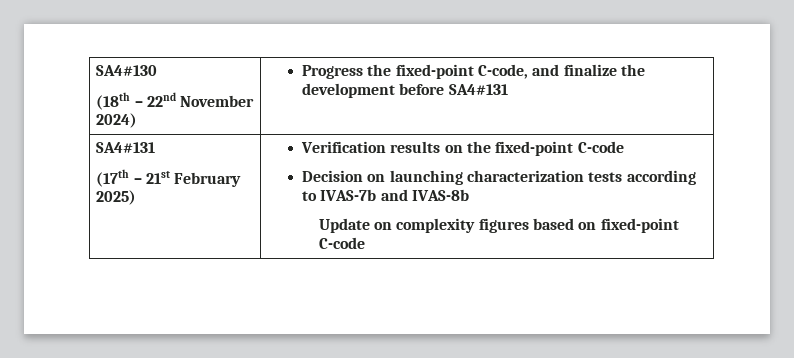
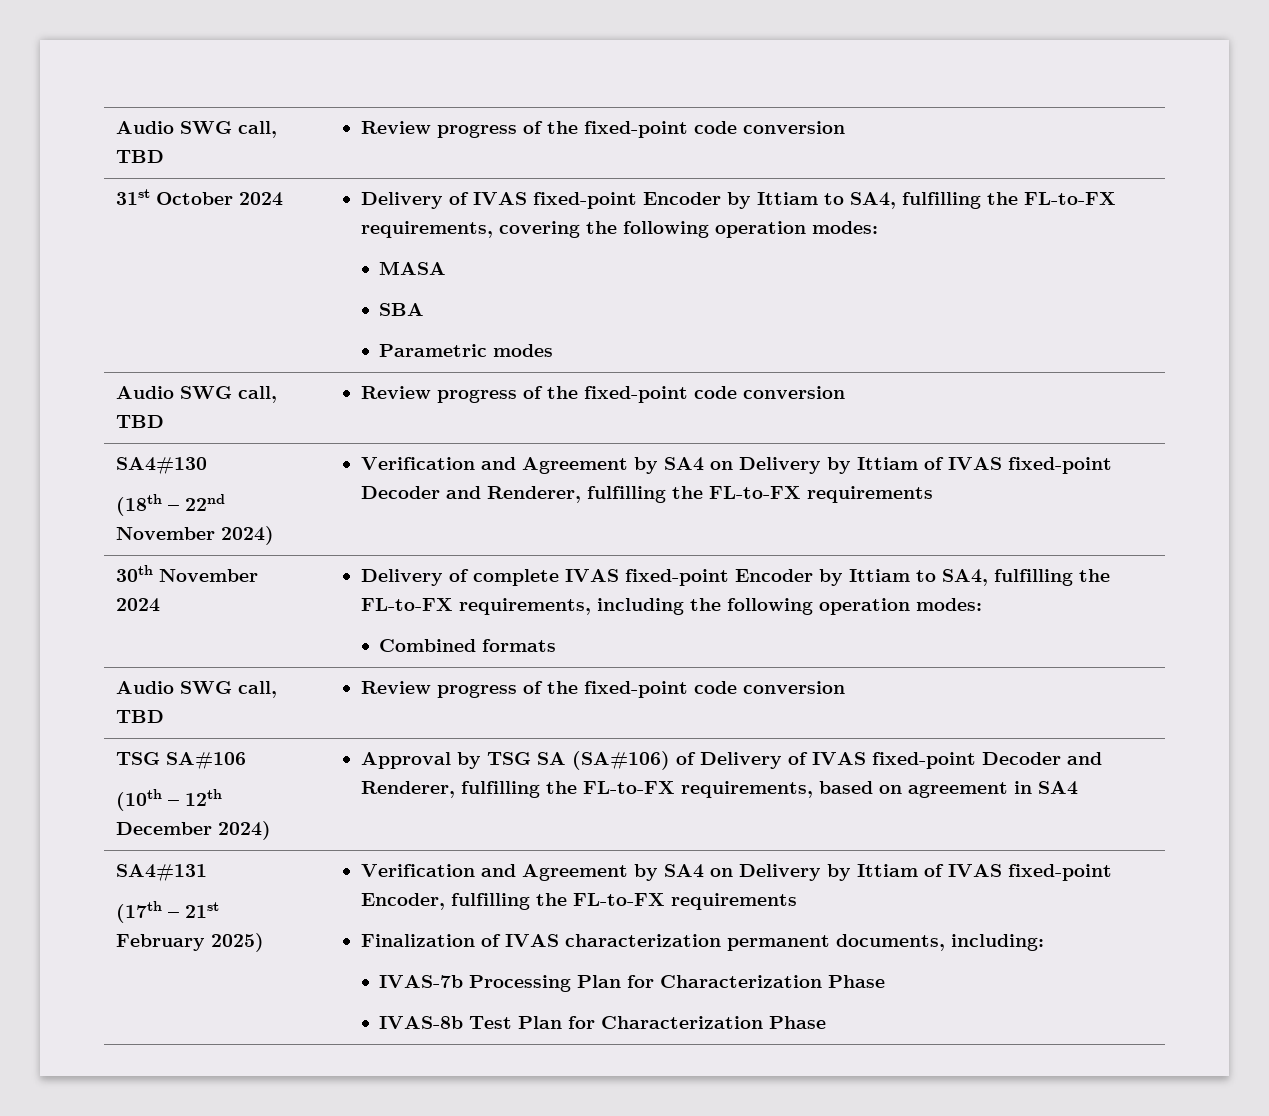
(96, 70) none -> [116,121,278,138] [116,150,165,163] [360,121,845,138] [116,189,284,206] [360,192,1116,209] [360,221,878,238] [378,261,446,275] [378,303,424,316] [378,344,553,357] [116,386,278,403] [116,415,165,428] [360,386,845,403] Audio SWG call, TBD | Review progress of the fixed-point code conversion // 31st October 2024 | Delivery of IVAS fixed-point Encoder by Ittiam to SA4, fulfilling the FL-to-FX requirements, covering the following operation modes: // MASA // SBA // Parametric modes // Audio SWG call, TBD | Review progress of the fixed-point code conversion //
[302,64,646,79] [302,83,508,98] Progress the fixed-point C-code, and finalize the development before SA4#131 -> [360,457,1112,474] [360,486,933,503] [116,565,259,582] [116,598,161,612] [360,569,1110,586] [360,598,982,615] [378,639,556,652] [116,681,278,698] [116,710,165,723] [360,681,845,698] [116,752,247,770] [116,789,223,811] [116,821,272,840] [360,751,1102,770] [360,781,1078,798] Verification and Agreement by SA4 on Delivery by Ittiam of IVAS fixed-point Decoder and Renderer, fulfilling the FL-to-FX requirements // 30th November 2024 | Delivery of complete IVAS fixed-point Encoder by Ittiam to SA4, fulfilling the FL-to-FX requirements, including the following operation modes: // Combined formats // Audio SWG call, TBD | Review progress of the fixed-point code conversion // TSG SA#106 // (10th – 12th December 2024) | Approval by TSG SA (SA#106) of Delivery of IVAS fixed-point Decoder and Renderer, fulfilling the FL-to-FX requirements, based on agreement in SA4
[390,141,624,156] [302,170,696,185] [302,189,470,201] [318,218,679,233] [318,237,365,249] results on the fixed-point C-code // Decision on launching characterization tests according to IVAS-7b and IVAS-8b // Update on complexity figures based on fixed-point C-code -> [480,864,1112,881] [360,893,797,910] [360,934,1044,951] [378,975,885,992] [378,1016,826,1029] and Agreement by SA4 on Delivery by Ittiam of IVAS fixed-point Encoder, fulfilling the FL-to-FX requirements // Finalization of IVAS characterization permanent documents, including: // IVAS-7b Processing Plan for Characterization Phase // IVAS-8b Test Plan for Characterization Phase

